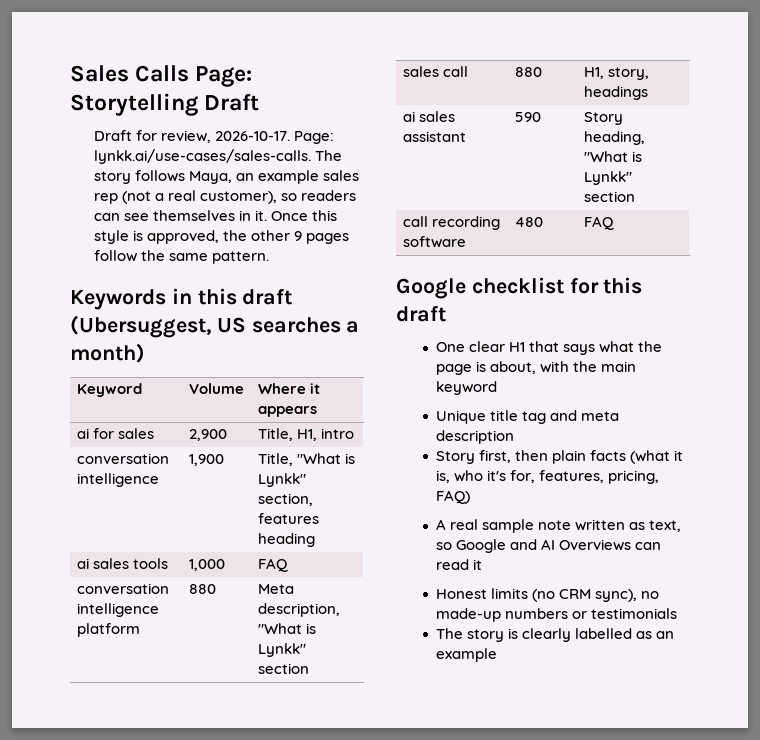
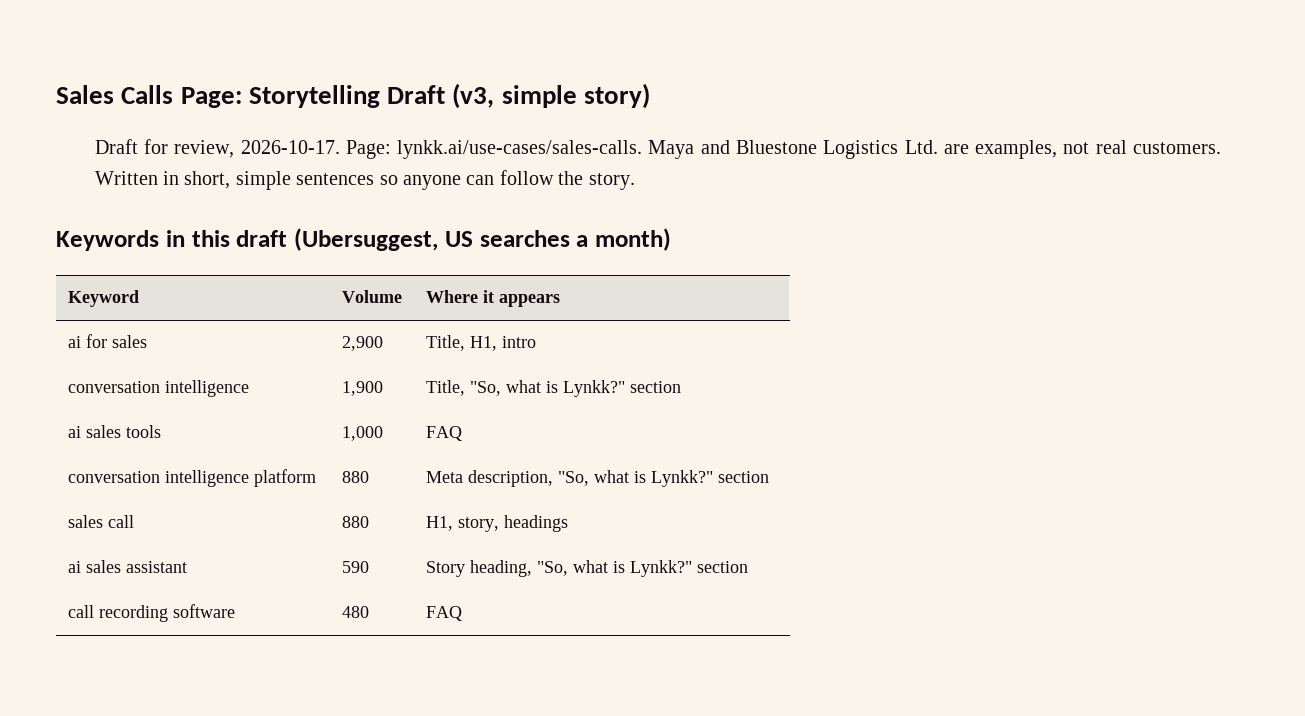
(260, 102) none -> [452,83,651,109] (v3, simple story)
[314,150,342,161] [93,170,359,184] [93,190,356,204] [93,210,337,221] [93,230,349,244] [93,250,269,264] The story follows Maya, an example sales rep (not a real customer), so readers can see themselves in it. Once this style is approved, the other 9 pages follow the same pattern. -> [648,140,1221,159] [94,170,635,190] Maya and Bluestone Logistics Ltd. are examples, not real customers. Written in short, simple sentences so anyone can follow the story.
[296,453,355,464] [257,473,306,487] [257,493,313,506] [257,513,319,524] [257,533,315,547] "What is Lynkk" section, features heading -> [469,380,681,397] "So, what is Lynkk?" section
[257,623,316,634] [257,643,306,657] "What is Lynkk" -> [557,470,713,487] "So, what is Lynkk?"
[583,151,642,162] [583,171,632,185] "What is Lynkk" -> [536,560,692,577] "So, what is Lynkk?"
[396,277,643,299] [396,306,446,322] [436,341,663,355] [436,361,637,375] [436,381,498,395] [436,410,620,424] [436,430,515,444] [436,450,684,464] [436,470,660,484] [436,490,471,504] [436,519,682,533] [436,539,662,553] [436,559,483,570] [436,588,660,602] [436,608,678,622] [436,628,675,642] [436,648,498,662] // Google checklist for this draft // One clear H1 that says what the page is about, with the main keyword // Unique title tag and meta description // Story first, then plain facts (what it is, who it's for, features, pricing, FAQ) // A real sample note written as text, so Google and AI Overviews can read it // Honest limits (no CRM sync), no made-up numbers or testimonials // The story is clearly labelled as an example -> (462, 613) none

